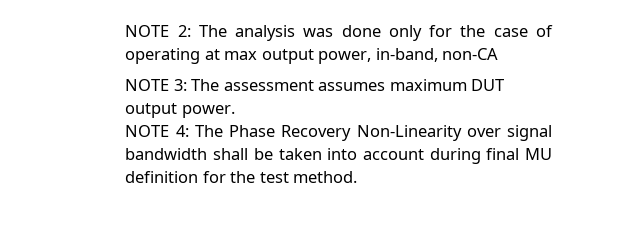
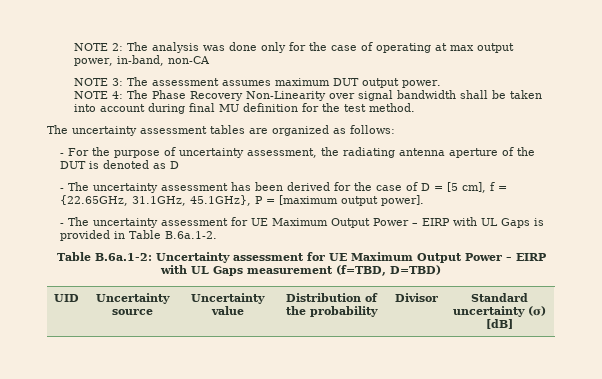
(358, 177) none -> [47,125,395,136] [60,147,536,158] [60,160,180,169] [60,182,508,193] [60,195,425,206] [60,217,545,228] [60,230,218,241] [56,252,546,263] [160,265,441,276] [53,294,79,302] [96,293,170,304] [112,309,153,315] [191,293,265,304] [210,306,244,315] [286,293,378,302] [286,306,378,317] [394,293,438,302] [470,293,528,302] [452,306,546,317] [485,319,513,329] // The uncertainty assessment tables are organized as follows: // - For the purpose of uncertainty assessment, the radiating antenna aperture of the DUT is denoted as D // - The uncertainty assessment has been derived for the case of D = [5 cm], f = {22.65GHz, 31.1GHz, 45.1GHz}, P = [maximum output power]. // - The uncertainty assessment for UE Maximum Output Power – EIRP with UL Gaps is provided in Table B.6a.1-2. // Table B.6a.1-2: Uncertainty assessment for UE Maximum Output Power – EIRP with UL Gaps measurement (f=TBD, D=TBD) // UID | Uncertainty source | Uncertainty value | Distribution of the probability | Divisor | Standard uncertainty (σ) [dB]

